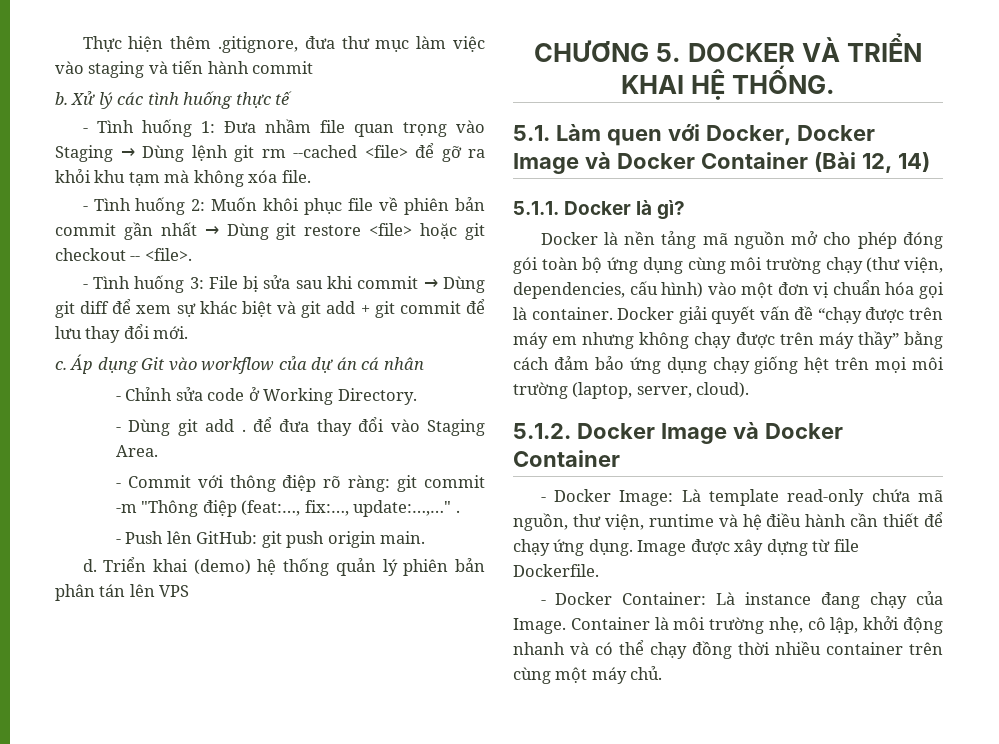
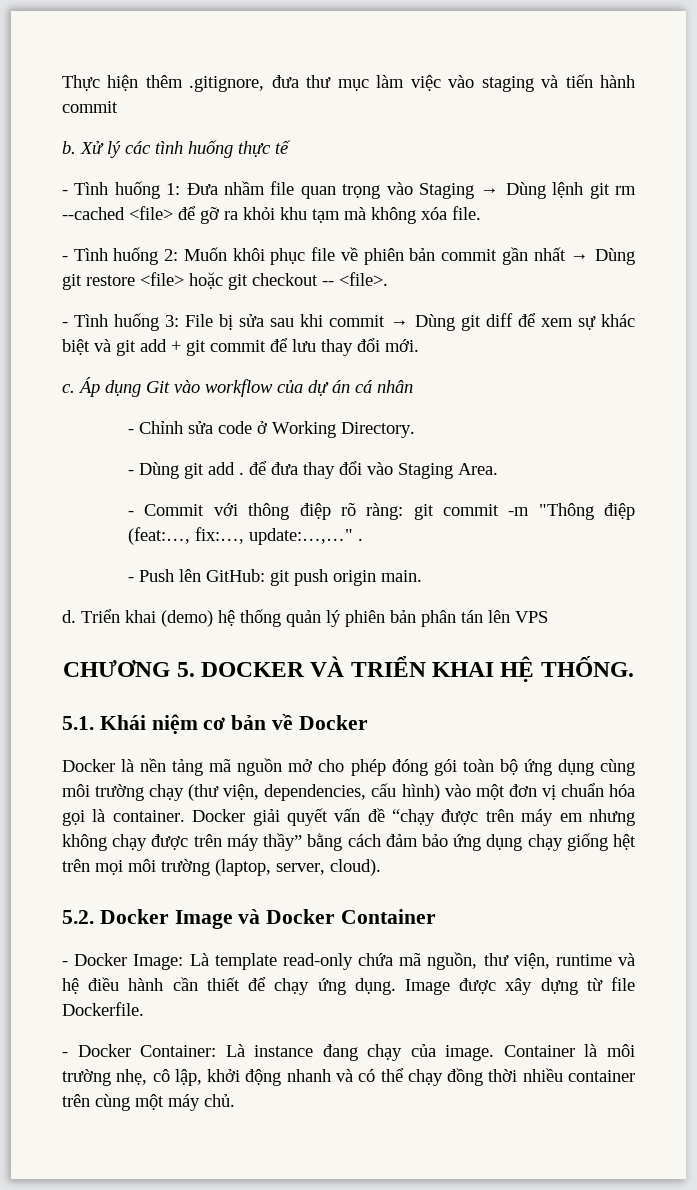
[555,124,875,146] [513,152,930,174] [513,200,686,220] Làm quen với Docker, Docker Image và Docker Container (Bài 12, 14) // 5.1.1. Docker là gì? -> [99,714,368,734] Khái niệm cơ bản về Docker
[513,423,571,439] 5.1.2. -> [62,910,94,924] 5.2.
[513,618,566,634] Image. -> [445,1045,495,1061] image.

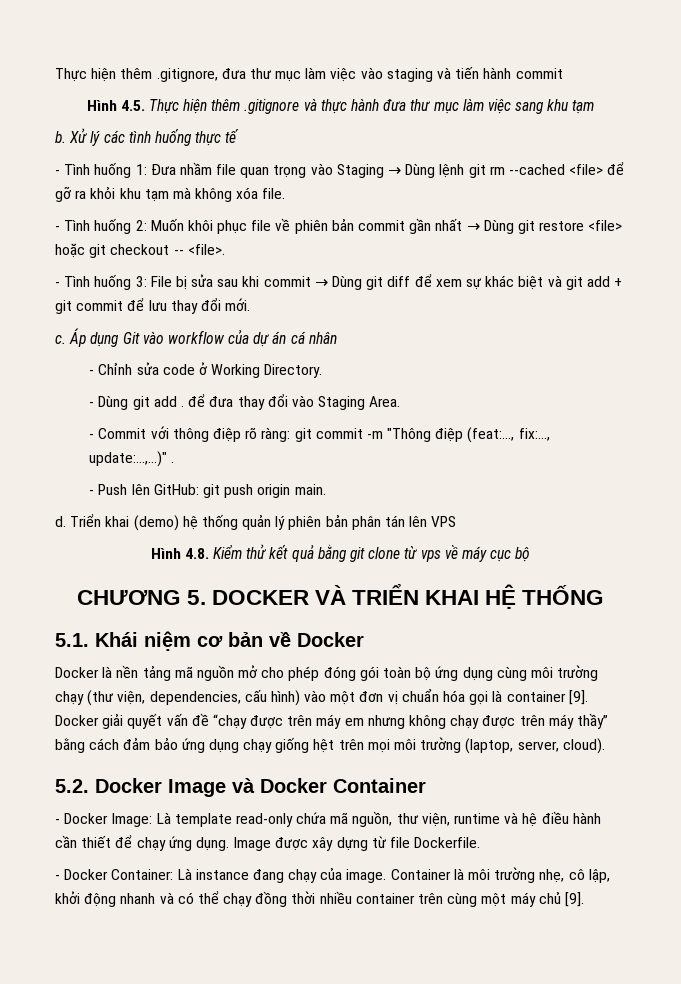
(118, 107) none -> [86,98,595,114] // Hình 4.5. Thực hiện thêm .gitignore và thực hành đưa thư mục làm việc sang khu tạm
[249,528,354,545] update:…,…" -> [89,451,168,467] update:…,…)"
(548, 617) none -> [150,544,531,562] // Hình 4.8. Kiểm thử kết quả bằng git clone từ vps về máy cục bộ
[540,656,634,677] THỐNG. -> [522,585,605,605] THỐNG
[112,810,185,822] container. -> [506,690,588,705] container [9].
[204,1094,235,1107] chủ. -> [538,892,584,907] chủ [9].

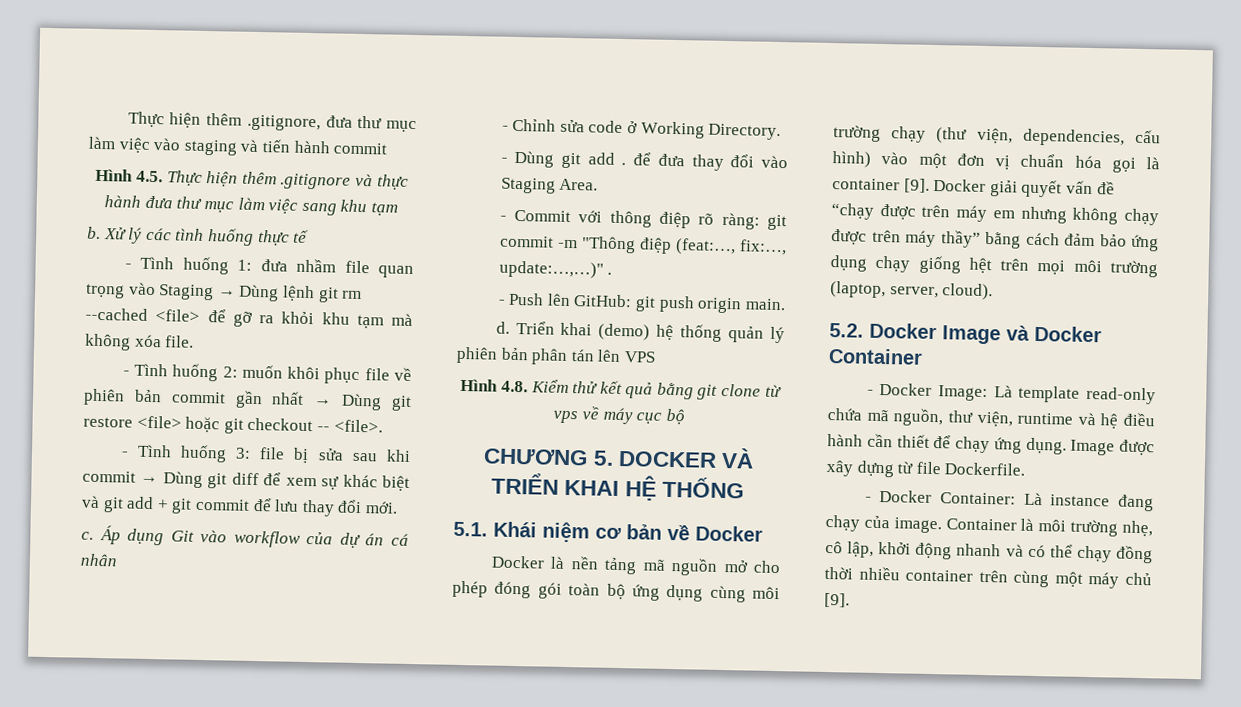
[150,164,176,175] Đưa -> [260,259,288,272] đưa
[150,218,184,231] Muốn -> [241,364,283,379] muốn
[150,276,172,287] File -> [259,447,286,460] file

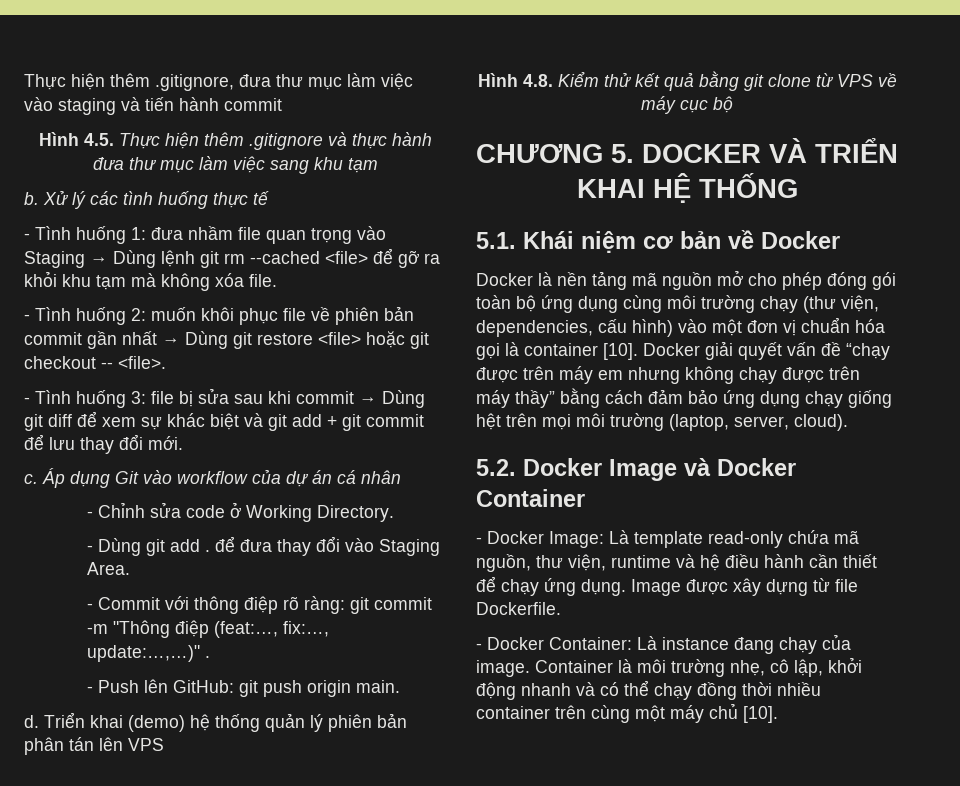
[553,410,579,424] vps -> [836,74,873,87] VPS
[903,178,930,193] [9]. -> [603,343,638,360] [10].
[824,592,850,608] [9]. -> [743,706,778,723] [10].

